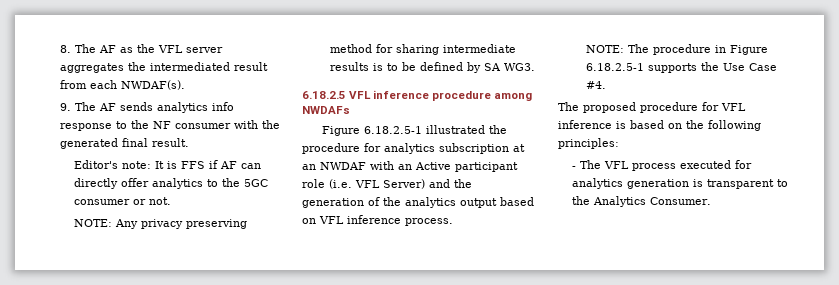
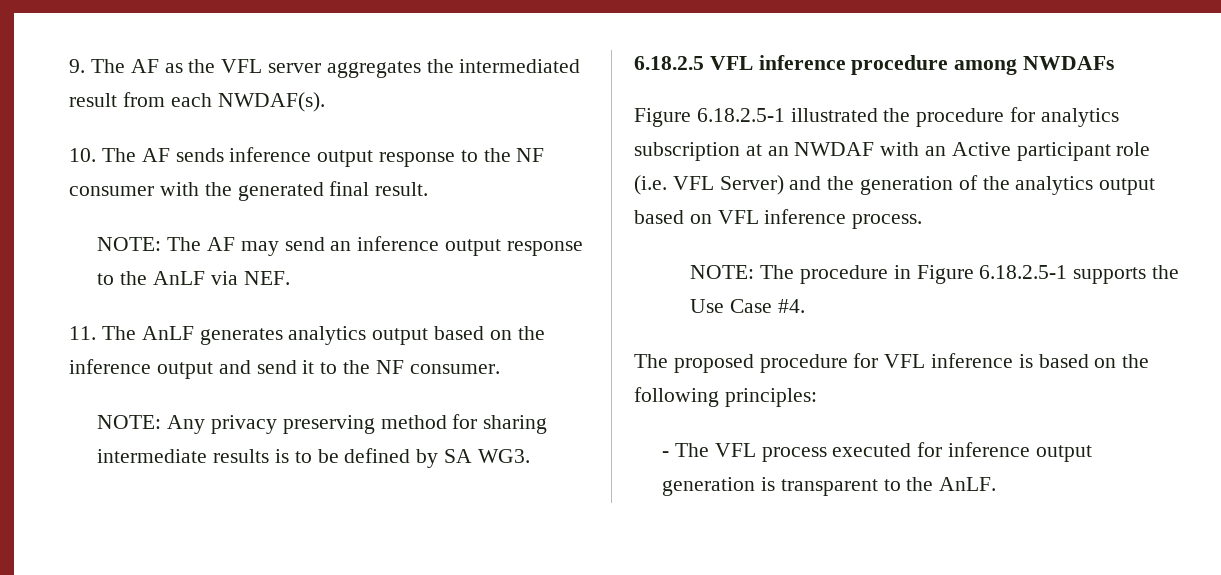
[60,45,72,53] 8. -> [69,59,86,73] 9.
[60,103,72,111] 9. -> [69,148,97,162] 10.
[157,102,235,113] analytics info -> [229,147,374,167] inference output
[74,160,262,169] [74,178,269,189] [74,197,172,205] Editor's note: It is FFS if AF can directly offer analytics to the 5GC consumer or not. -> [97,236,583,256] [97,271,290,285] [69,326,545,345] [69,359,500,379] NOTE: The AF may send an inference output response to the AnLF via NEF. // 11. The AnLF generates analytics output based on the inference output and send it to the NF consumer.
[572,178,624,189] analytics -> [948,442,1092,462] inference output
[593,196,712,207] Analytics Consumer. -> [939,477,997,491] AnLF.

